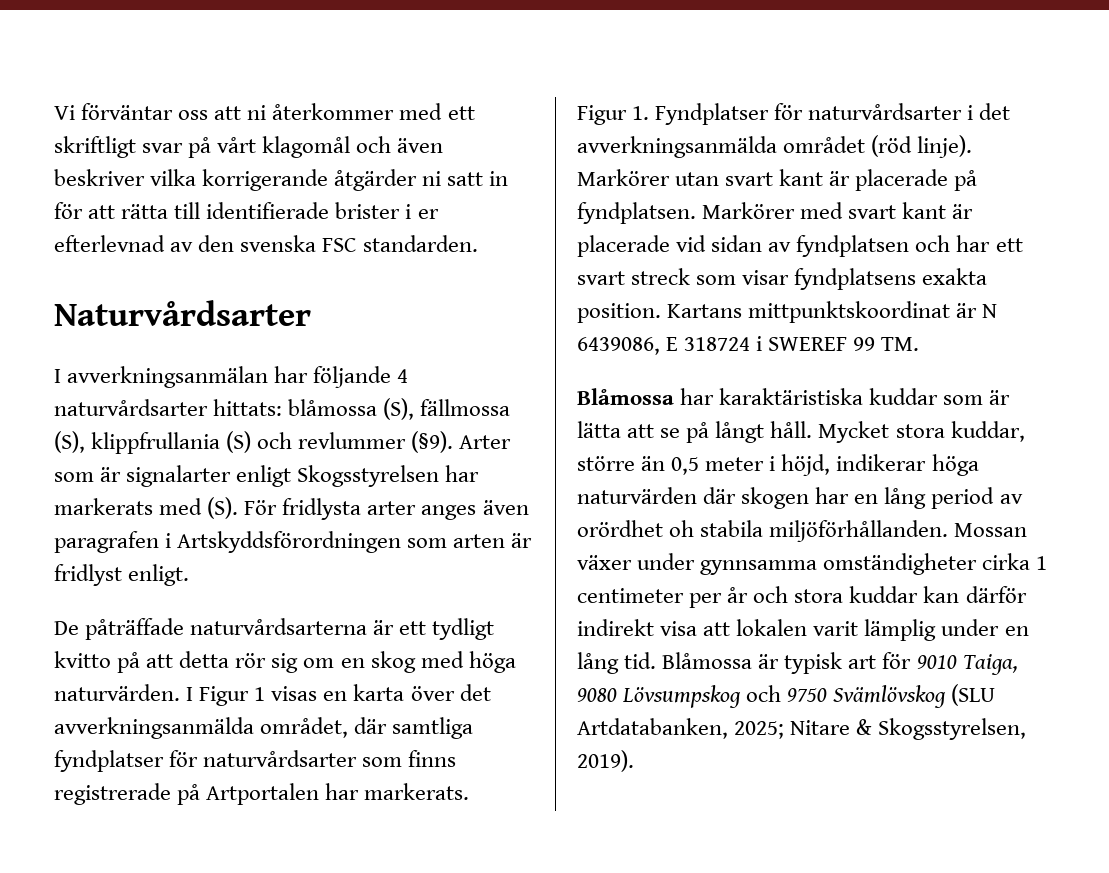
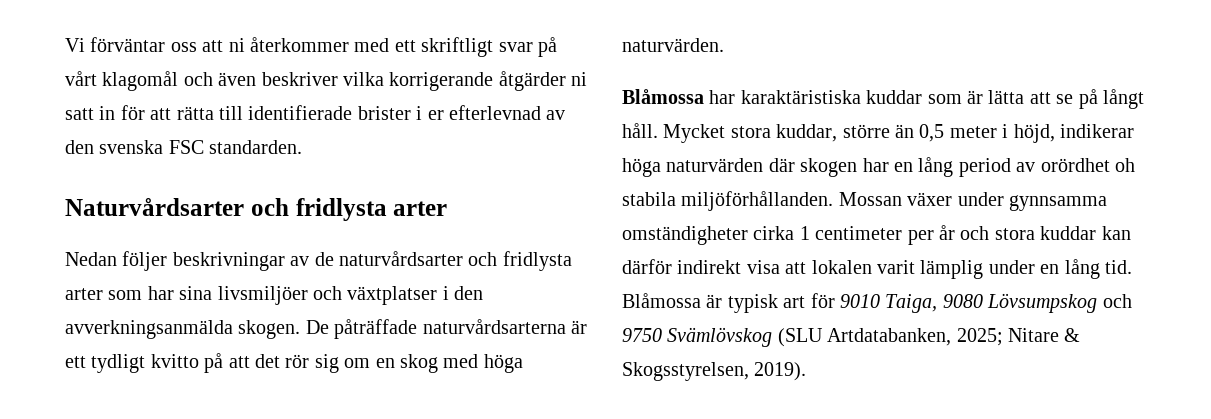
[54,366,409,388] [54,398,511,420] [54,431,512,454] [54,465,480,487] [54,497,529,520] [54,531,533,553] [54,564,190,586] // I avverkningsanmälan har följande 4 naturvårdsarter hittats: blåmossa (S), fällmossa (S), klippfrullania (S) och revlummer (§9). Arter som är signalarter enligt Skogsstyrelsen har markerats med (S). För fridlysta arter anges även paragrafen i Artskyddsförordningen som arten är fridlyst enligt. // -> [250,198,448,221] [65,251,572,271] [65,286,484,305] [65,320,301,339] och fridlysta arter // Nedan följer beskrivningar av de naturvårdsarter och fridlysta arter som har sina livsmiljöer och växtplatser i den avverkningsanmälda skogen.
[179,651,230,668] detta -> [255,354,280,368] det
[186,684,491,706] [54,717,474,739] [54,750,457,772] [54,783,470,805] [577,103,1011,125] [577,135,973,158] [577,169,978,191] [577,202,974,224] [577,235,1023,257] [577,268,988,290] [577,301,998,323] [577,336,920,355] I Figur 1 visas en karta över det avverkningsanmälda området, där samtliga fyndplatser för naturvårdsarter som finns registrerade på Artportalen har markerats. // Figur 1. Fyndplatser för naturvårdsarter i det avverkningsanmälda området (röd linje). Markörer utan svart kant är placerade på fyndplatsen. Markörer med svart kant är placerade vid sidan av fyndplatsen och har ett svart streck som visar fyndplatsens exakta position. Kartans mittpunktskoordinat är N 6439086, E 318724 i SWEREF 99 TM. -> (724, 45) none

